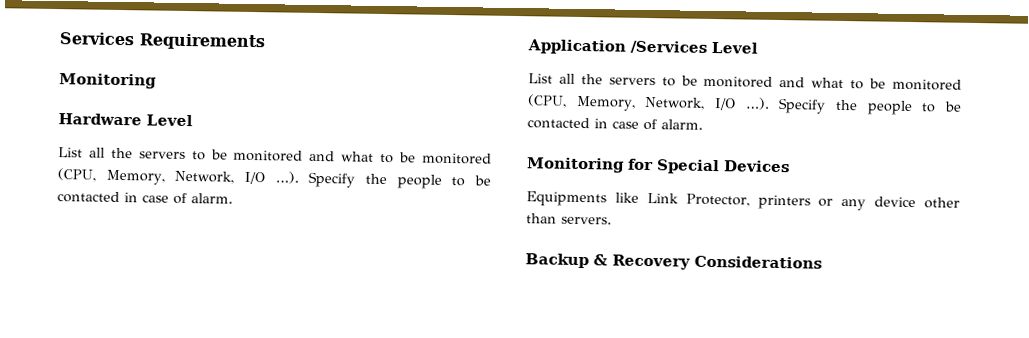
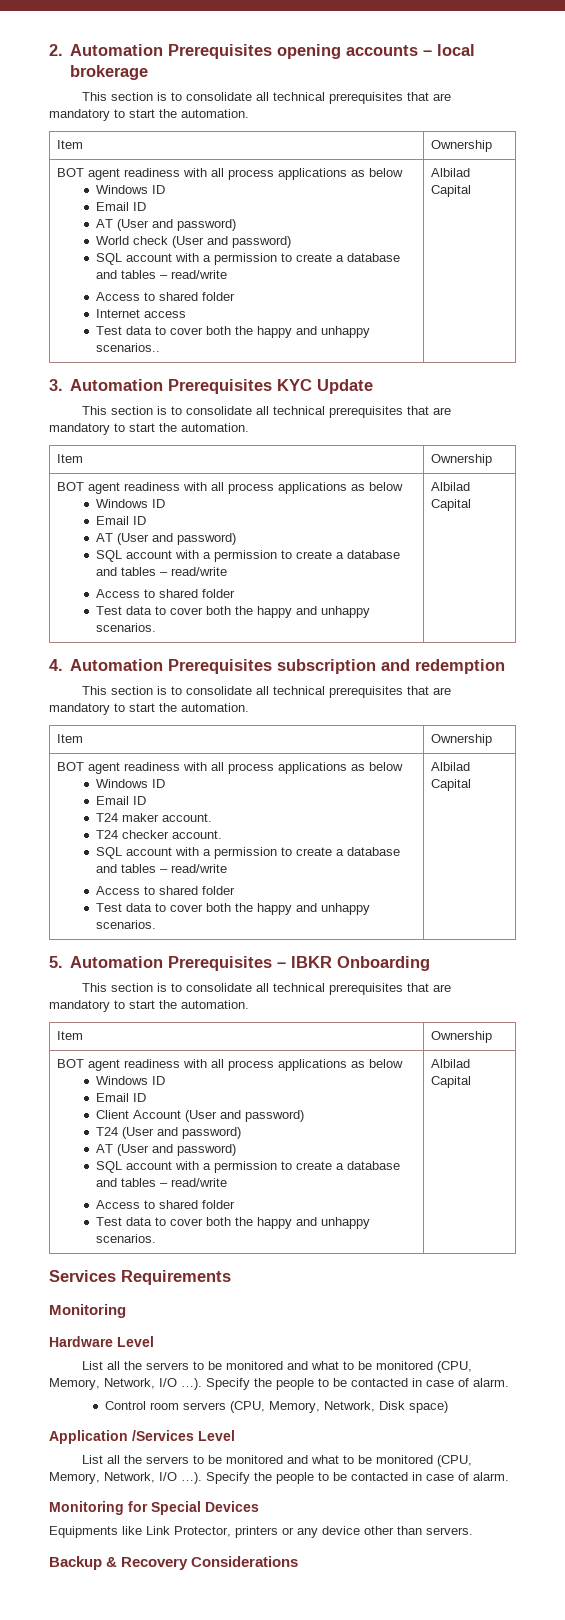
(59, 39) none -> [49,44,475,59] [69,65,148,80] [82,92,452,104] [49,109,249,121] [56,140,83,149] [430,140,492,152] [56,168,403,180] [95,185,165,194] [95,202,146,211] [95,219,236,231] [95,236,291,248] [95,253,400,265] [95,270,227,279] [95,292,235,301] [95,309,186,318] [95,326,370,338] [95,343,160,352] [430,168,470,177] [430,185,471,197] [49,379,373,394] [82,406,452,418] [49,423,249,435] [56,454,83,463] [430,454,492,466] [56,482,403,494] [95,499,165,508] [95,516,146,525] [95,533,236,545] [95,550,400,562] [95,567,227,576] [95,589,235,598] [95,606,370,618] [95,623,156,632] [430,482,470,491] [430,499,471,511] [49,659,505,674] [82,686,452,698] [49,703,249,715] [56,734,83,743] [430,734,492,746] [56,762,403,774] [95,779,165,788] [95,796,146,805] [95,813,212,822] [95,830,222,839] [95,847,400,859] [95,864,227,873] [95,886,235,895] [95,903,370,915] [95,920,156,929] [430,762,470,771] [430,779,471,791] [49,956,430,971] [82,983,452,995] [49,1000,249,1012] [56,1031,83,1040] [430,1031,492,1043] [56,1059,403,1071] [95,1076,165,1085] [95,1093,146,1102] [95,1110,304,1122] [95,1127,241,1139] [95,1144,236,1156] [95,1161,400,1173] [95,1178,227,1187] [95,1200,235,1209] [95,1217,370,1229] [95,1234,156,1243] [430,1059,470,1068] [430,1076,471,1088] 2. Automation Prerequisites opening accounts – local brokerage // This section is to consolidate all technical prerequisites that are mandatory to start the automation. // Item | Ownership // BOT agent readiness with all process applications as below // Windows ID // Email ID // AT (User and password) // World check (User and password) // SQL account with a permission to create a database and tables – read/write // Access to shared folder // Internet access // Test data to cover both the happy and unhappy scenarios.. | Albilad Capital // 3. Automation Prerequisites KYC Update // This section is to consolidate all technical prerequisites that are mandatory to start the automation. // Item | Ownership // BOT agent readiness with all process applications as below // Windows ID // Email ID // AT (User and password) // SQL account with a permission to create a database and tables – read/write // Access to shared folder // Test data to cover both the happy and unhappy scenarios. | Albilad Capital // 4. Automation Prerequisites subscription and redemption // This section is to consolidate all technical prerequisites that are mandatory to start the automation. // Item | Ownership // BOT agent readiness with all process applications as below // Windows ID // Email ID // T24 maker account. // T24 checker account. // SQL account with a permission to create a database and tables – read/write // Access to shared folder // Test data to cover both the happy and unhappy scenarios. | Albilad Capital // 5. Automation Prerequisites – IBKR Onboarding // This section is to consolidate all technical prerequisites that are mandatory to start the automation. // Item | Ownership // BOT agent readiness with all process applications as below // Windows ID // Email ID // Client Account (User and password) // T24 (User and password) // AT (User and password) // SQL account with a permission to create a database and tables – read/write // Access to shared folder // Test data to cover both the happy and unhappy scenarios. | Albilad Capital //
(233, 198) none -> [104,1401,448,1413] // Control room servers (CPU, Memory, Network, Disk space)

